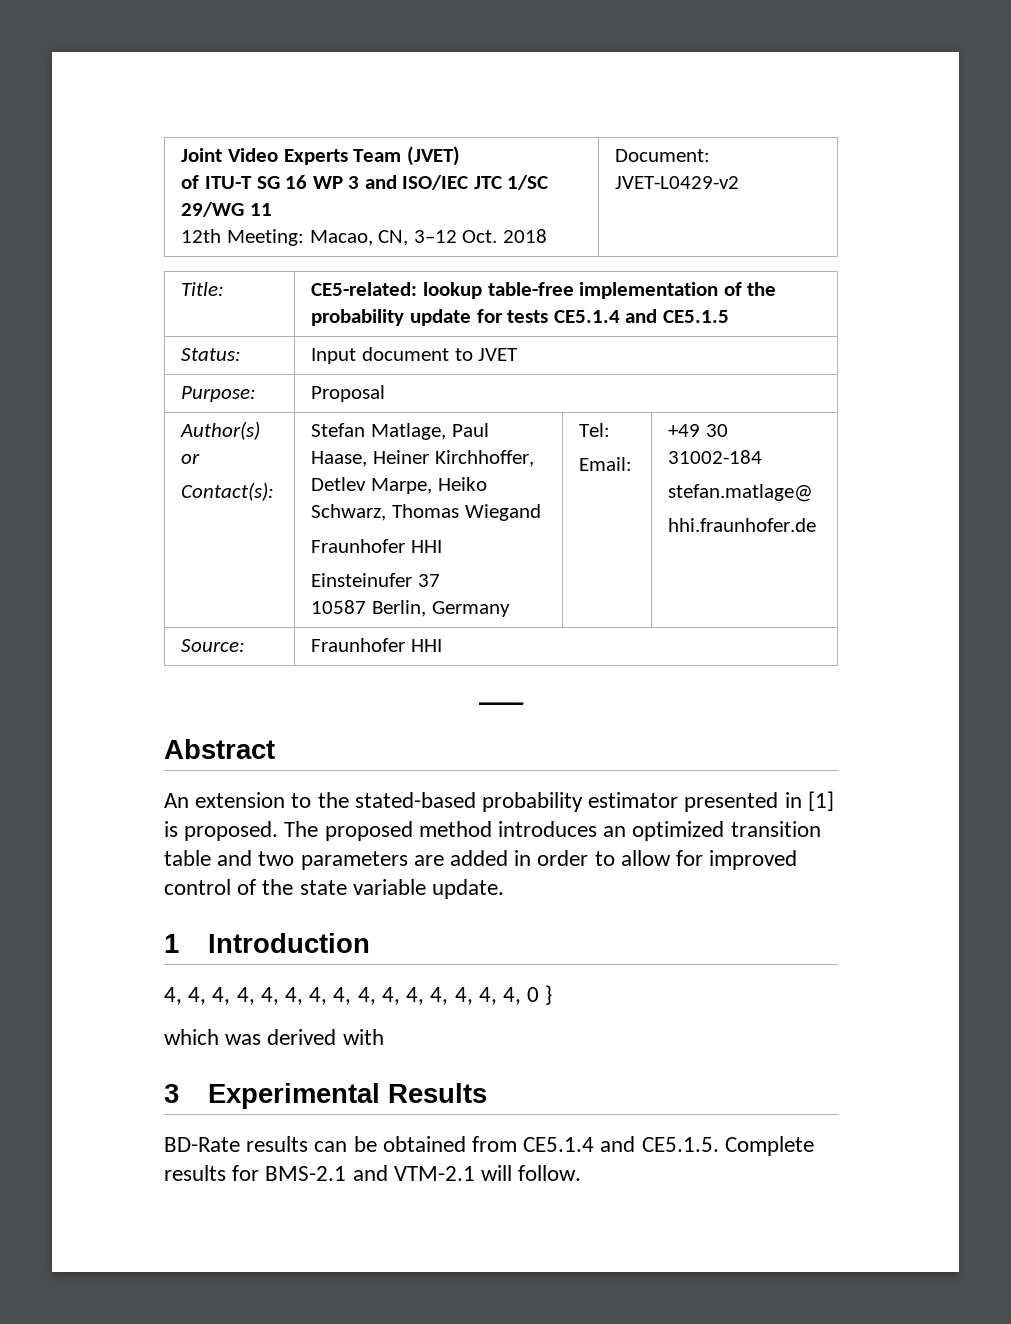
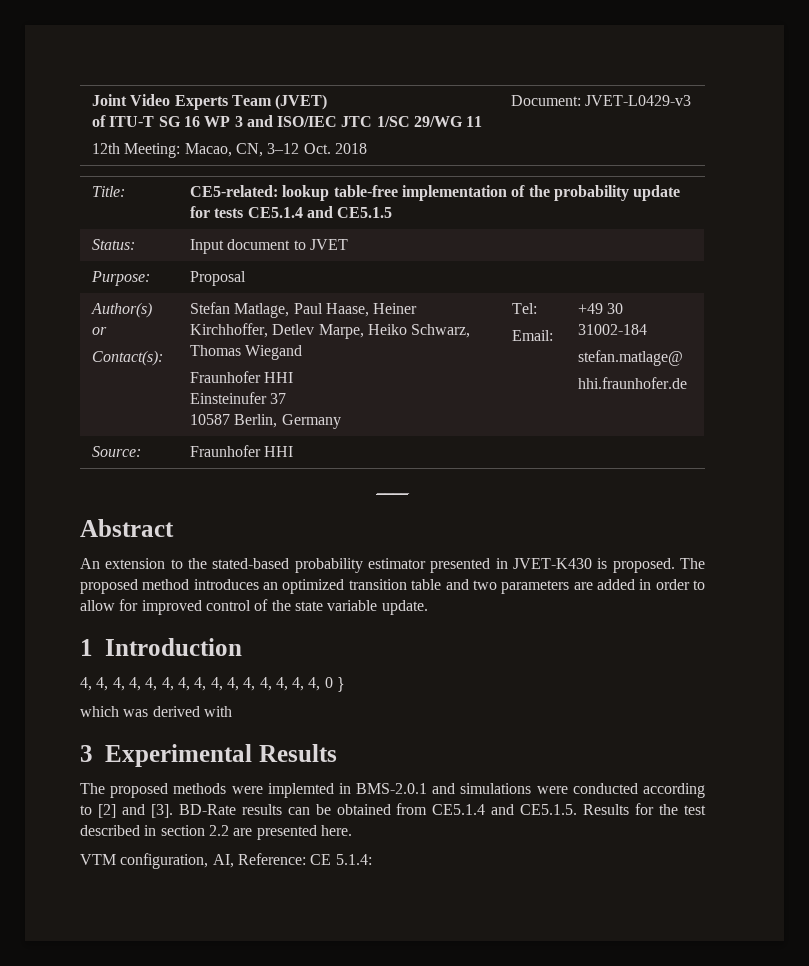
[615,176,740,189] JVET-L0429-v2 -> [585,95,692,106] JVET-L0429-v3
[807,791,834,811] [1] -> [513,558,592,569] JVET-K430
(487, 1093) none -> [80,783,705,798] [80,804,173,818] The proposed methods were implemted in BMS-2.0.1 and simulations were conducted according to [2] and [3].
[724,1136,814,1156] [164,1165,582,1181] Complete results for BMS-2.1 and VTM-2.1 will follow. -> [583,803,706,815] [80,825,352,840] [80,853,372,869] Results for the test described in section 2.2 are presented here. // VTM configuration, AI, Reference: CE 5.1.4:

